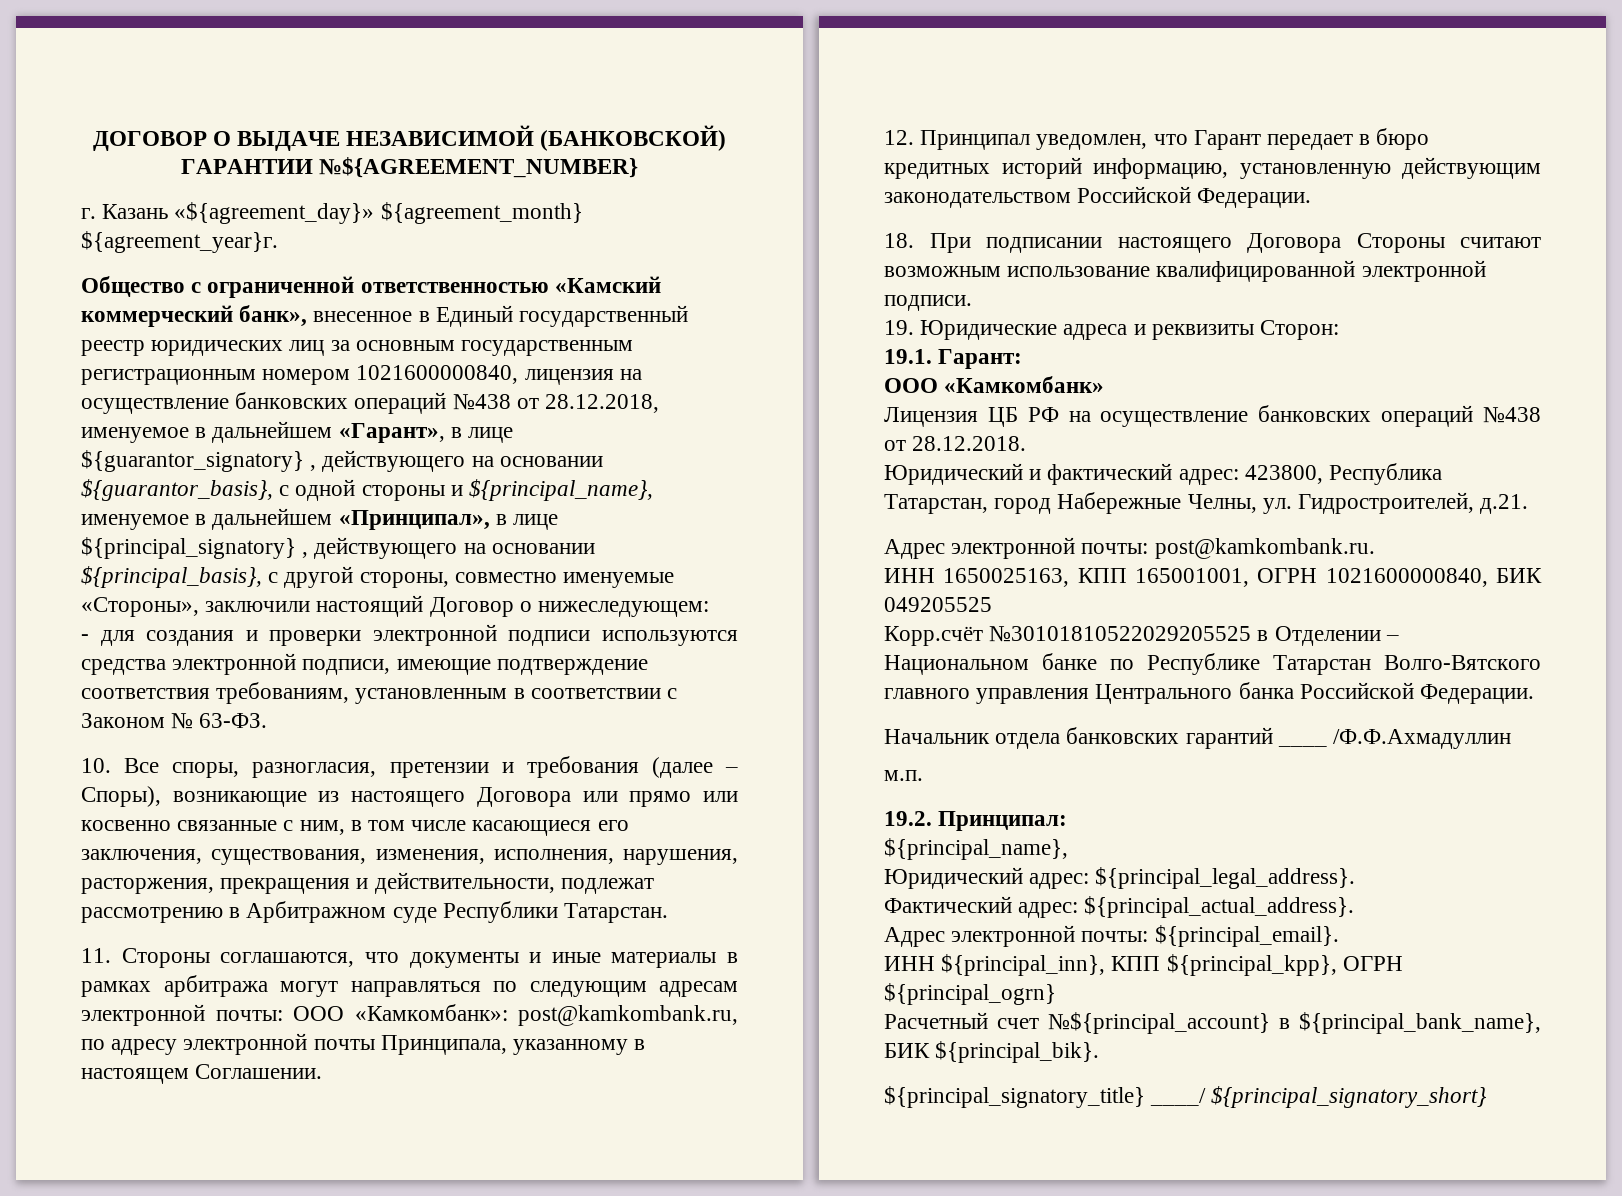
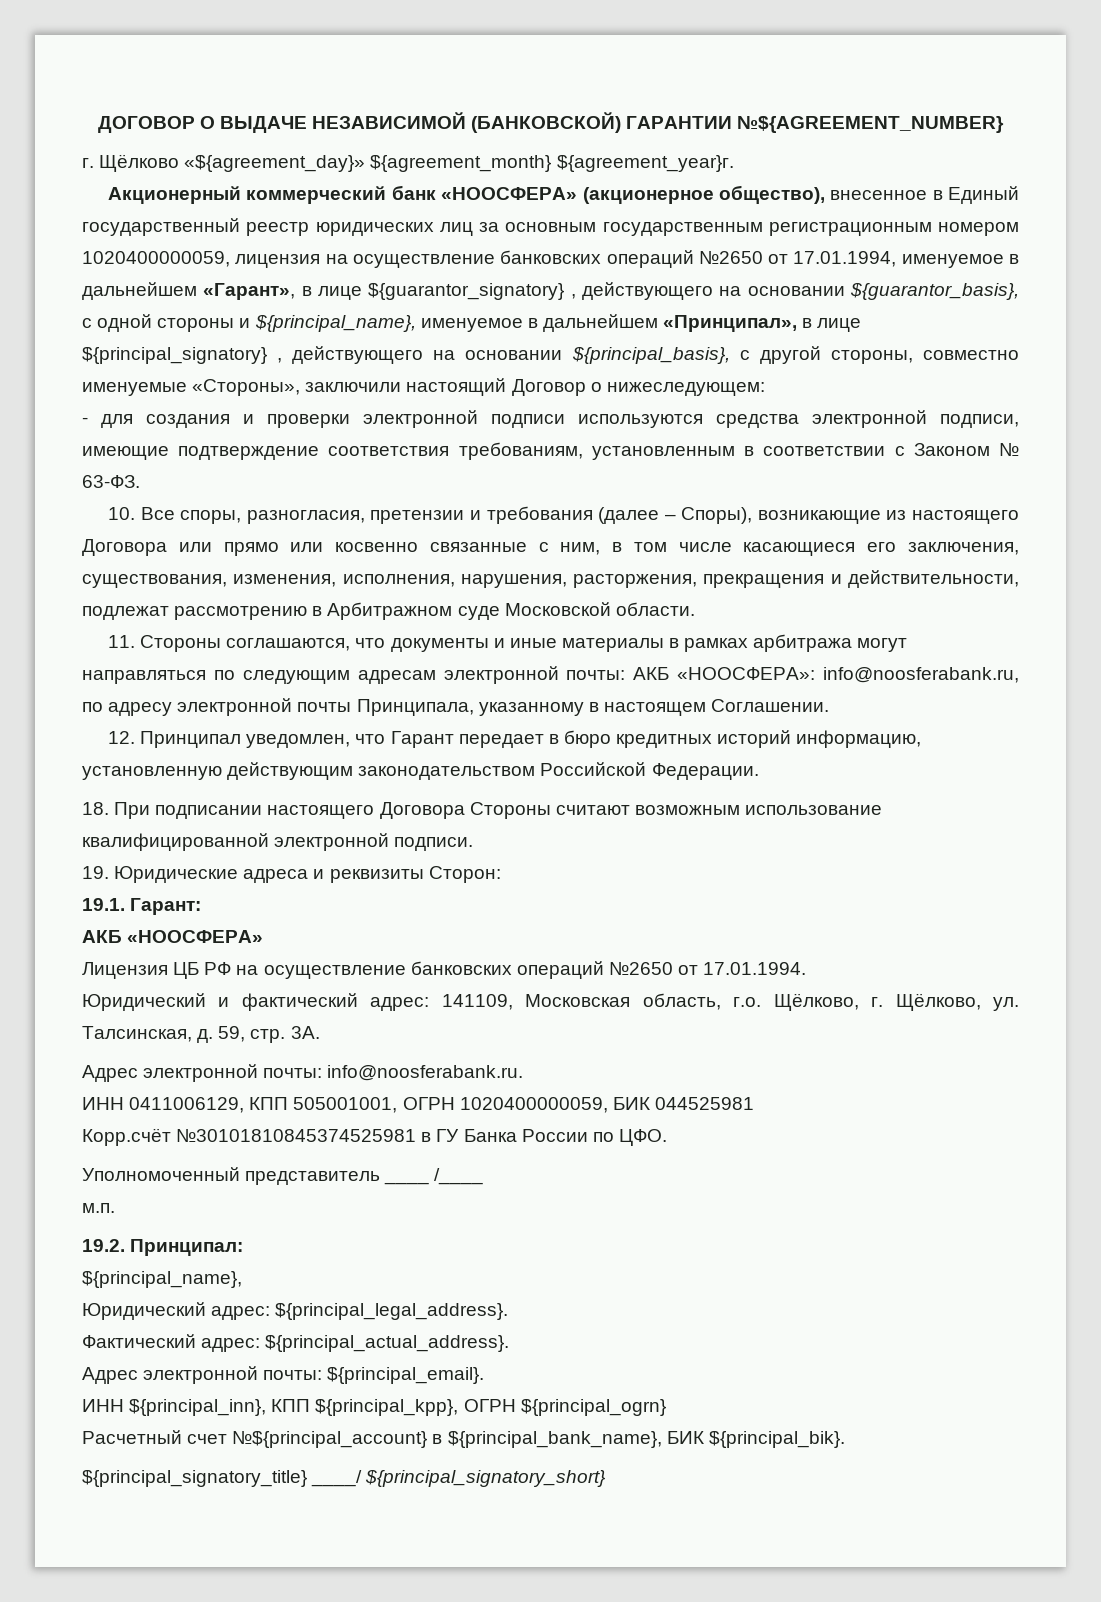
[102,204,169,219] Казань -> [99,154,180,172] Щёлково
[81,276,661,298] [81,305,308,327] Общество с ограниченной ответственностью «Камский коммерческий банк», -> [108,185,825,204] Акционерный коммерческий банк «НООСФЕРА» (акционерное общество),
[356,365,519,384] 1021600000840, -> [82,251,230,267] 1020400000059,
[452,394,660,413] №438 от 28.12.2018, -> [698,251,897,267] №2650 от 17.01.1994,
[442,901,669,923] Республики Татарстан. -> [504,602,695,616] Московской области.
[293,1004,738,1026] ООО «Камкомбанк»: post@kamkombank.ru, -> [633,667,1019,683] АКБ «НООСФЕРА»: info@noosferabank.ru,
[884,376,1105,393] ООО «Камкомбанк» -> [82,930,264,943] АКБ «НООСФЕРА»
[1483,407,1541,423] [884,436,1027,451] №438 от 28.12.2018. -> [608,962,807,975] №2650 от 17.01.1994.
[1244,463,1443,485] [884,492,1529,514] [884,537,1375,559] [884,568,1542,587] [884,597,992,612] [884,626,1399,646] [884,653,1541,675] [884,682,1535,704] [884,727,1512,749] 423800, Республика Татарстан, город Набережные Челны, ул. Гидростроителей, д.21. // Адрес электронной почты: post@kamkombank.ru. // ИНН 1650025163, КПП 165001001, ОГРН 1021600000840, БИК 049205525 // Корр.счёт №30101810522029205525 в Отделении – Национальном банке по Республике Татарстан Волго-Вятского главного управления Центрального банка Российской Федерации. // Начальник отдела банковских гарантий ____ /Ф.Ф.Ахмадуллин -> [441,993,1020,1011] [82,1026,320,1043] [82,1064,524,1082] [82,1097,754,1113] [82,1128,667,1146] [82,1167,484,1185] 141109, Московская область, г.о. Щёлково, г. Щёлково, ул. Талсинская, д. 59, стр. 3А. // Адрес электронной почты: info@noosferabank.ru. // ИНН 0411006129, КПП 505001001, ОГРН 1020400000059, БИК 044525981 // Корр.счёт №30101810845374525981 в ГУ Банка России по ЦФО. // Уполномоченный представитель ____ /____

